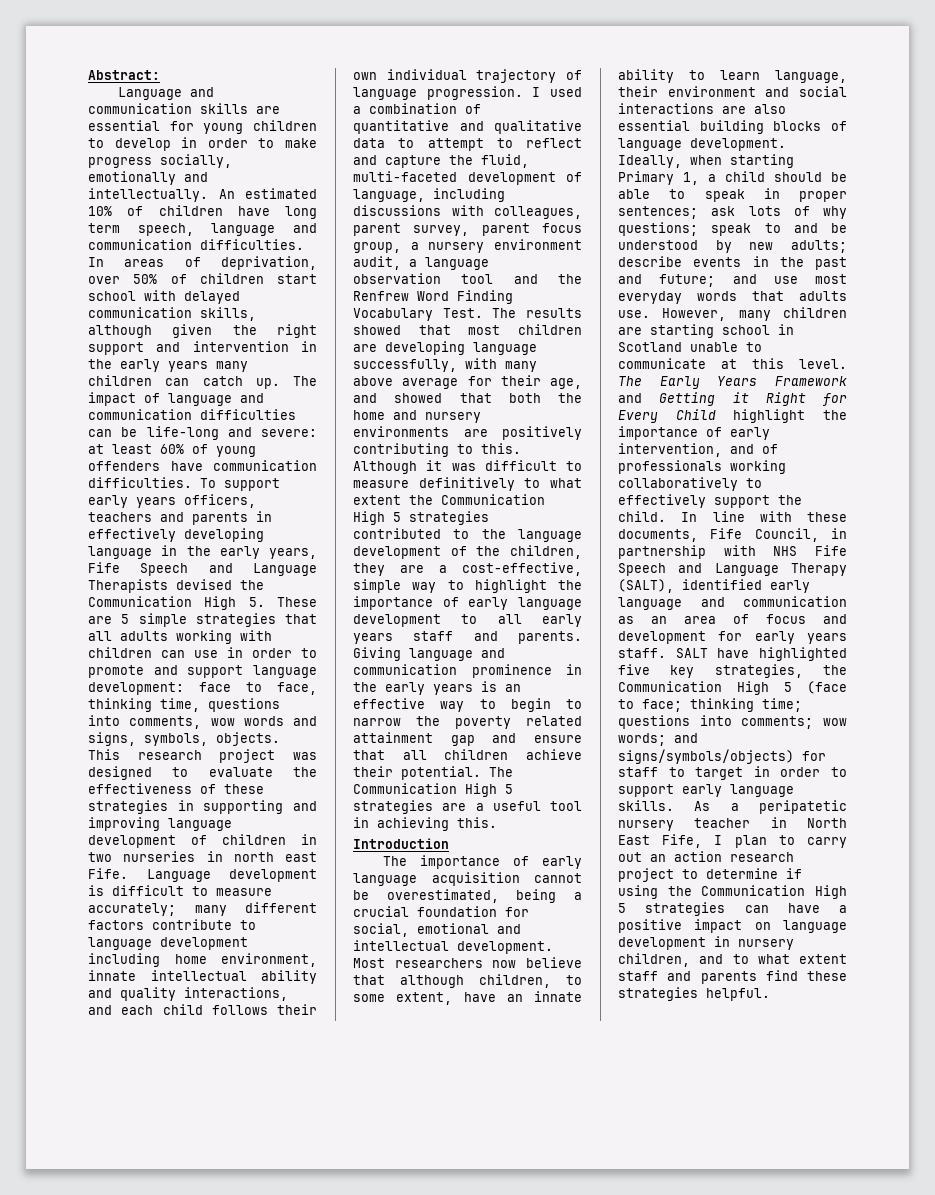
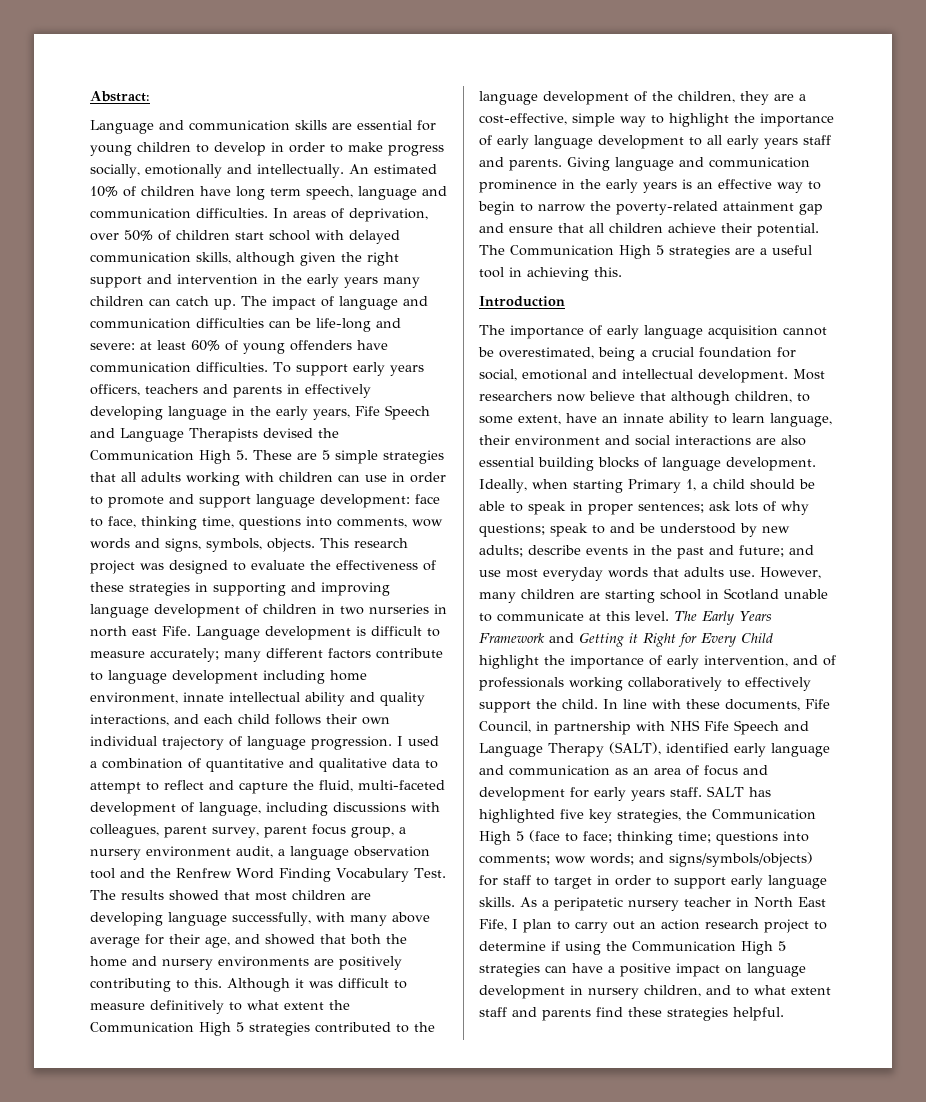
[455,716,582,729] poverty related -> [616,201,718,215] poverty-related
[717,648,750,658] have -> [749,787,771,797] has

